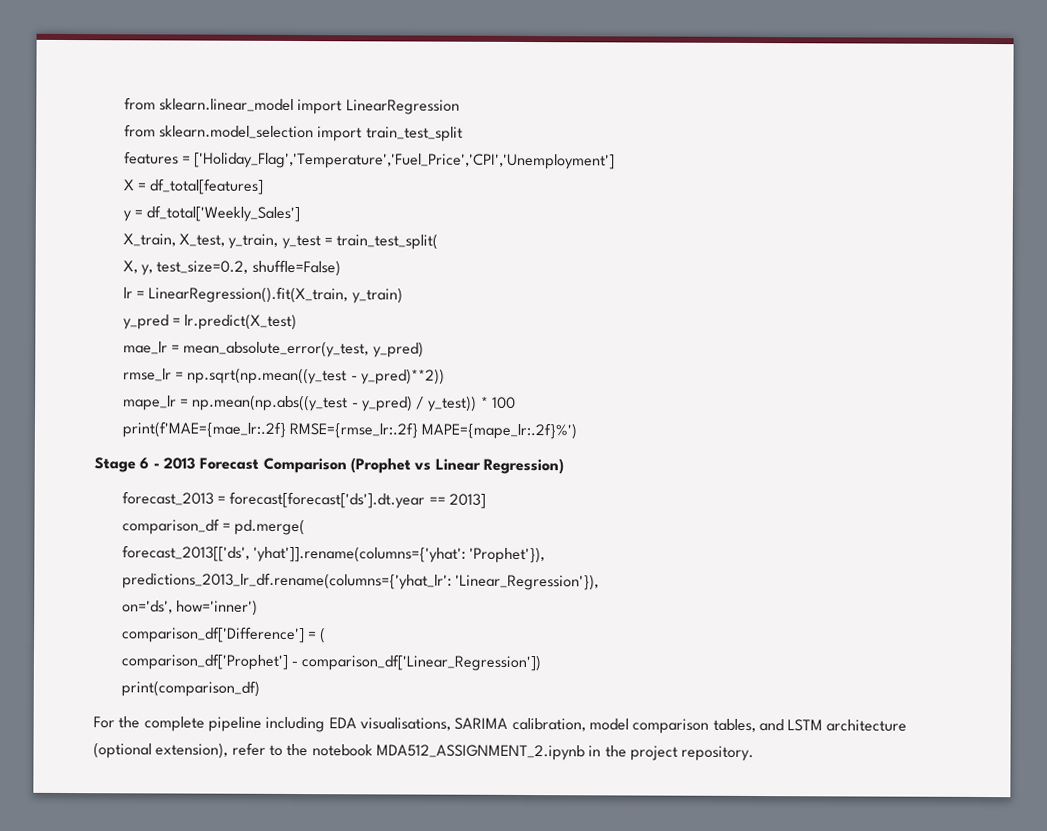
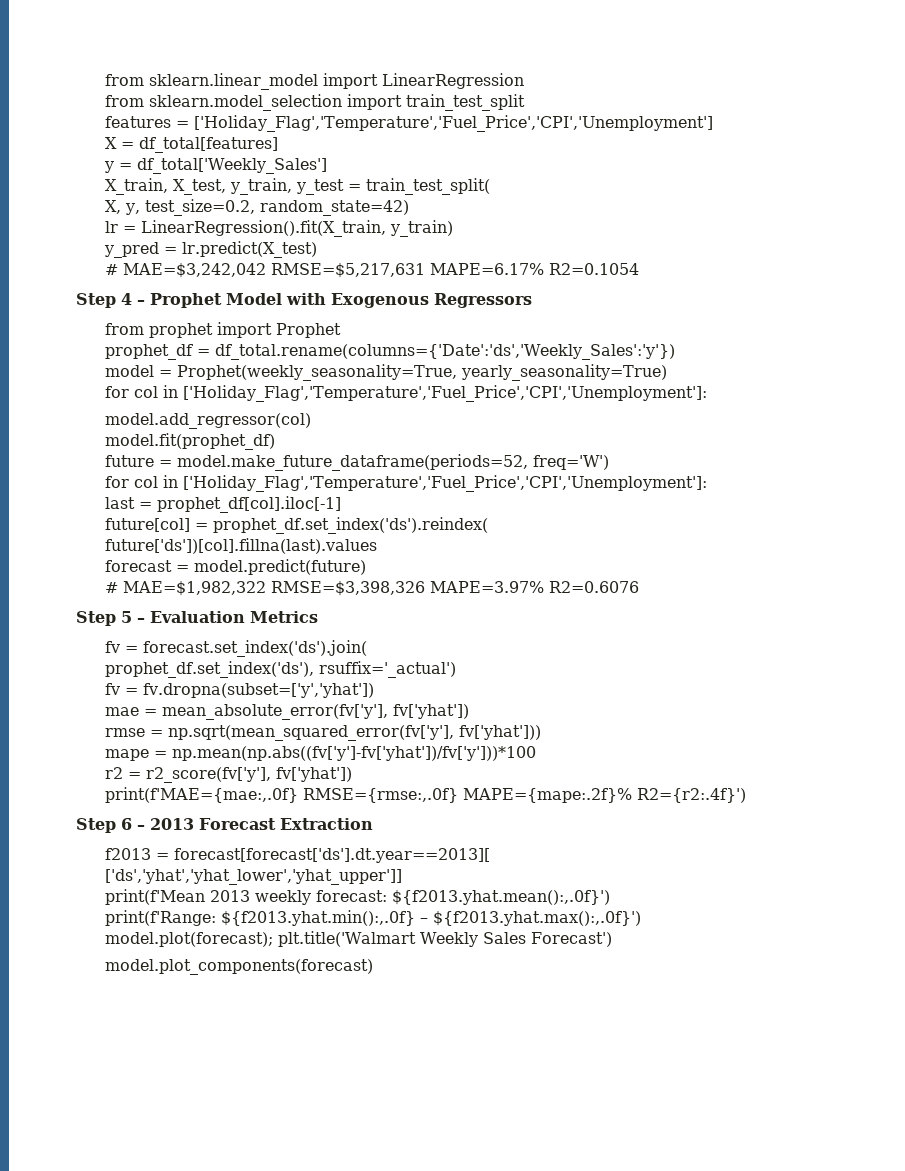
[251,259,341,277] shuffle=False) -> [260,200,410,216] random_state=42)
[122,340,424,358] [122,367,445,385] [122,394,517,412] [121,421,578,440] [94,457,564,475] [121,491,486,509] [121,518,306,536] [121,545,546,564] [121,572,599,591] [121,599,258,616] [121,626,327,644] [120,653,542,672] [120,680,260,697] [93,716,908,734] [93,742,755,762] mae_lr = mean_absolute_error(y_test, y_pred) // rmse_lr = np.sqrt(np.mean((y_test - y_pred)**2)) // mape_lr = np.mean(np.abs((y_test - y_pred) / y_test)) * 100 // print(f'MAE={mae_lr:.2f} RMSE={rmse_lr:.2f} MAPE={mape_lr:.2f}%') // Stage 6 - 2013 Forecast Comparison (Prophet vs Linear Regression) // forecast_2013 = forecast[forecast['ds'].dt.year == 2013] // comparison_df = pd.merge( // forecast_2013[['ds', 'yhat']].rename(columns={'yhat': 'Prophet'}), // predictions_2013_lr_df.rename(columns={'yhat_lr': 'Linear_Regression'}), // on='ds', how='inner') // comparison_df['Difference'] = ( // comparison_df['Prophet'] - comparison_df['Linear_Regression']) // print(comparison_df) // For the complete pipeline including EDA visualisations, SARIMA calibration, model comparison tables, and LSTM architecture (optional extension), refer to the notebook MDA512_ASSIGNMENT_2.ipynb in the project repository. -> [105,263,640,278] [76,293,532,308] [105,322,342,338] [105,344,676,360] [105,364,668,381] [105,385,708,402] [105,413,312,429] [105,433,276,450] [105,454,610,471] [105,475,708,492] [105,496,342,513] [105,517,489,534] [105,538,378,554] [105,559,367,575] [105,581,640,596] [76,611,318,626] [105,640,368,657] [105,661,457,678] [105,683,375,698] [105,704,470,720] [105,725,542,741] [105,746,537,761] [105,767,353,783] [105,787,747,803] [76,818,373,833] [105,848,491,863] [105,869,403,885] [105,889,611,905] [105,910,642,926] [105,931,613,947] [105,959,374,975] # MAE=$3,242,042 RMSE=$5,217,631 MAPE=6.17% R2=0.1054 // Step 4 – Prophet Model with Exogenous Regressors // from prophet import Prophet // prophet_df = df_total.rename(columns={'Date':'ds','Weekly_Sales':'y'}) // model = Prophet(weekly_seasonality=True, yearly_seasonality=True) // for col in ['Holiday_Flag','Temperature','Fuel_Price','CPI','Unemployment']: // model.add_regressor(col) // model.fit(prophet_df) // future = model.make_future_dataframe(periods=52, freq='W') // for col in ['Holiday_Flag','Temperature','Fuel_Price','CPI','Unemployment']: // last = prophet_df[col].iloc[-1] // future[col] = prophet_df.set_index('ds').reindex( // future['ds'])[col].fillna(last).values // forecast = model.predict(future) // # MAE=$1,982,322 RMSE=$3,398,326 MAPE=3.97% R2=0.6076 // Step 5 – Evaluation Metrics // fv = forecast.set_index('ds').join( // prophet_df.set_index('ds'), rsuffix='_actual') // fv = fv.dropna(subset=['y','yhat']) // mae = mean_absolute_error(fv['y'], fv['yhat']) // rmse = np.sqrt(mean_squared_error(fv['y'], fv['yhat'])) // mape = np.mean(np.abs((fv['y']-fv['yhat'])/fv['y']))*100 // r2 = r2_score(fv['y'], fv['yhat']) // print(f'MAE={mae:,.0f} RMSE={rmse:,.0f} MAPE={mape:.2f}% R2={r2:.4f}') // Step 6 – 2013 Forecast Extraction // f2013 = forecast[forecast['ds'].dt.year==2013][ // ['ds','yhat','yhat_lower','yhat_upper']] // print(f'Mean 2013 weekly forecast: ${f2013.yhat.mean():,.0f}') // print(f'Range: ${f2013.yhat.min():,.0f} – ${f2013.yhat.max():,.0f}') // model.plot(forecast); plt.title('Walmart Weekly Sales Forecast') // model.plot_components(forecast)

